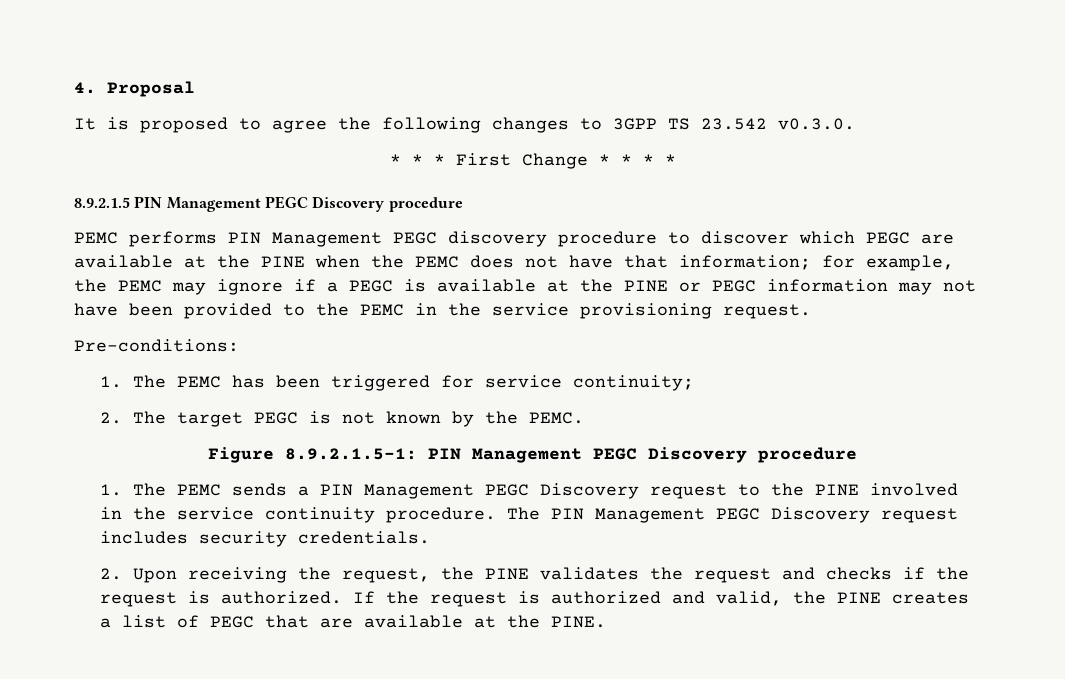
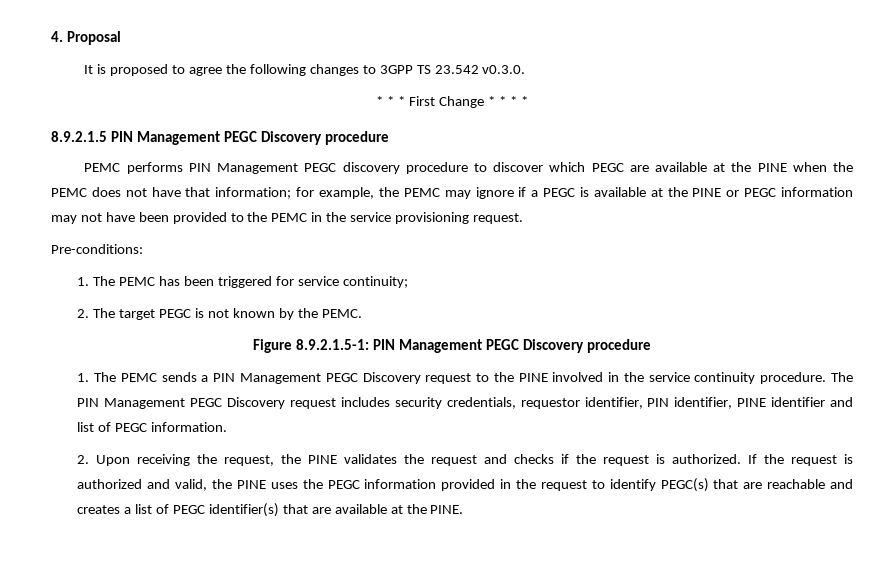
[298,531,431,544] credentials. -> [446,397,853,409] [77,422,228,432] credentials, requestor identifier, PIN identifier, PINE identifier and list of PEGC information.
(882, 598) none -> [270,478,853,492] uses the PEGC information provided in the request to identify PEGC(s) that are reachable and
(255, 622) none -> [208,503,279,517] identifier(s)

